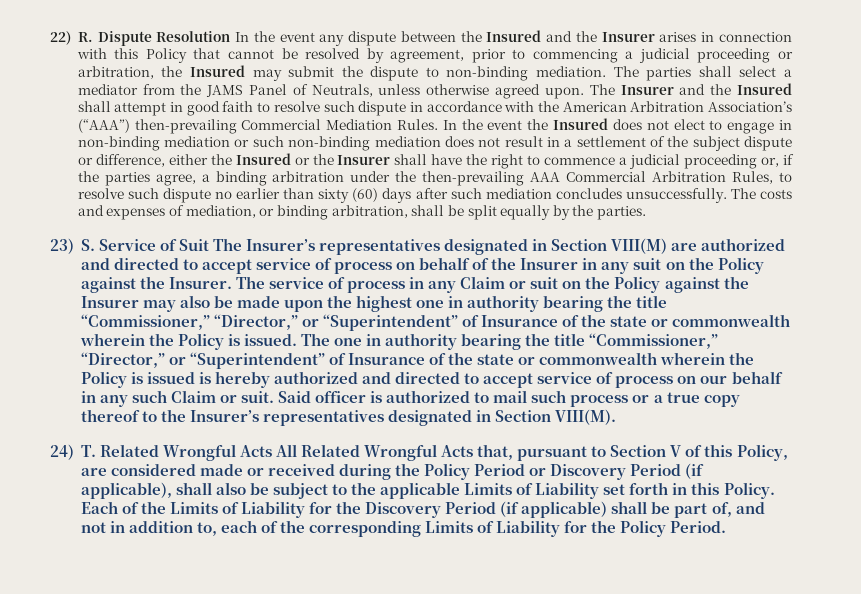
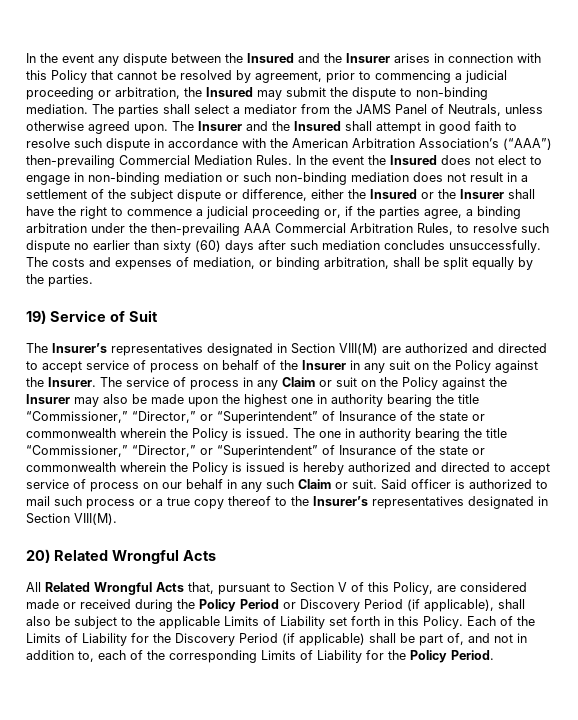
[50,31,231,46] 22) R. Dispute Resolution -> (26, 58) none
[50,238,95,254] 23) S. -> [26,310,46,324] 19)
(209, 245) none -> (158, 316) //
[50,444,272,461] 24) T. Related Wrongful Acts -> [26,549,216,564] 20) Related Wrongful Acts //

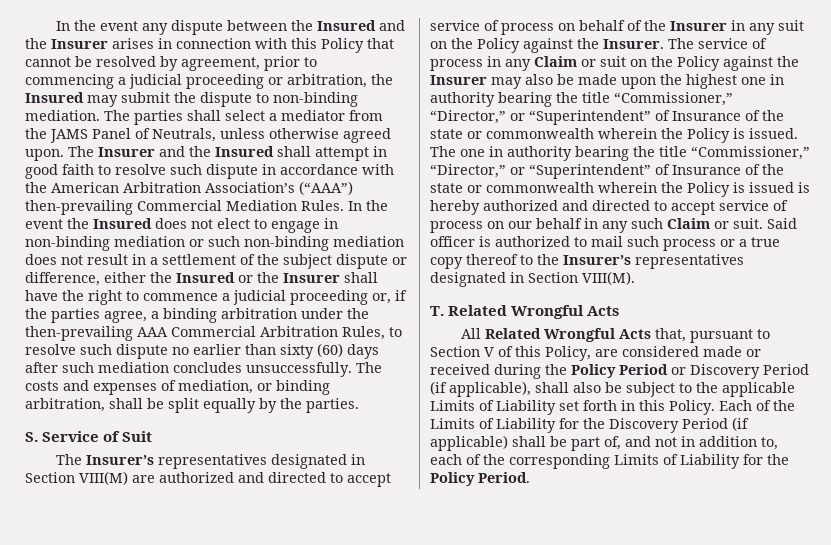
[26,310,46,324] 19) -> [25,432,38,442] S.
[26,549,50,563] 20) -> [430,306,444,316] T.

